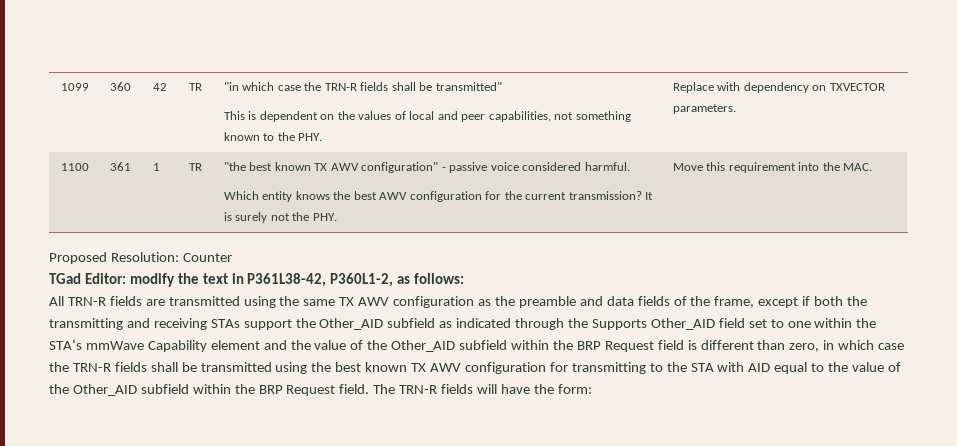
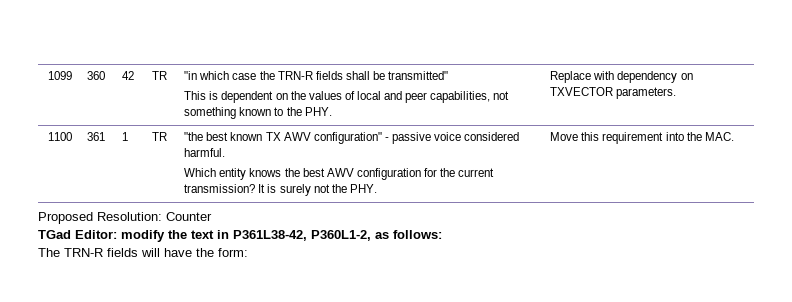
[49,296,868,308] [49,318,877,330] [49,339,905,352] [49,362,901,374] [49,384,370,396] All TRN-R fields are transmitted using the same TX AWV configuration as the preamble and data fields of the frame, except if both the transmitting and receiving STAs support the Other_AID subfield as indicated through the Supports Other_AID field set to one within the STA‘s mmWave Capability element and the value of the Other_AID subfield within the BRP Request field is different than zero, in which case the TRN-R fields shall be transmitted using the best known TX AWV configuration for transmitting to the STA with AID equal to the value of the Other_AID subfield within the BRP Request field. -> (442, 234) none

